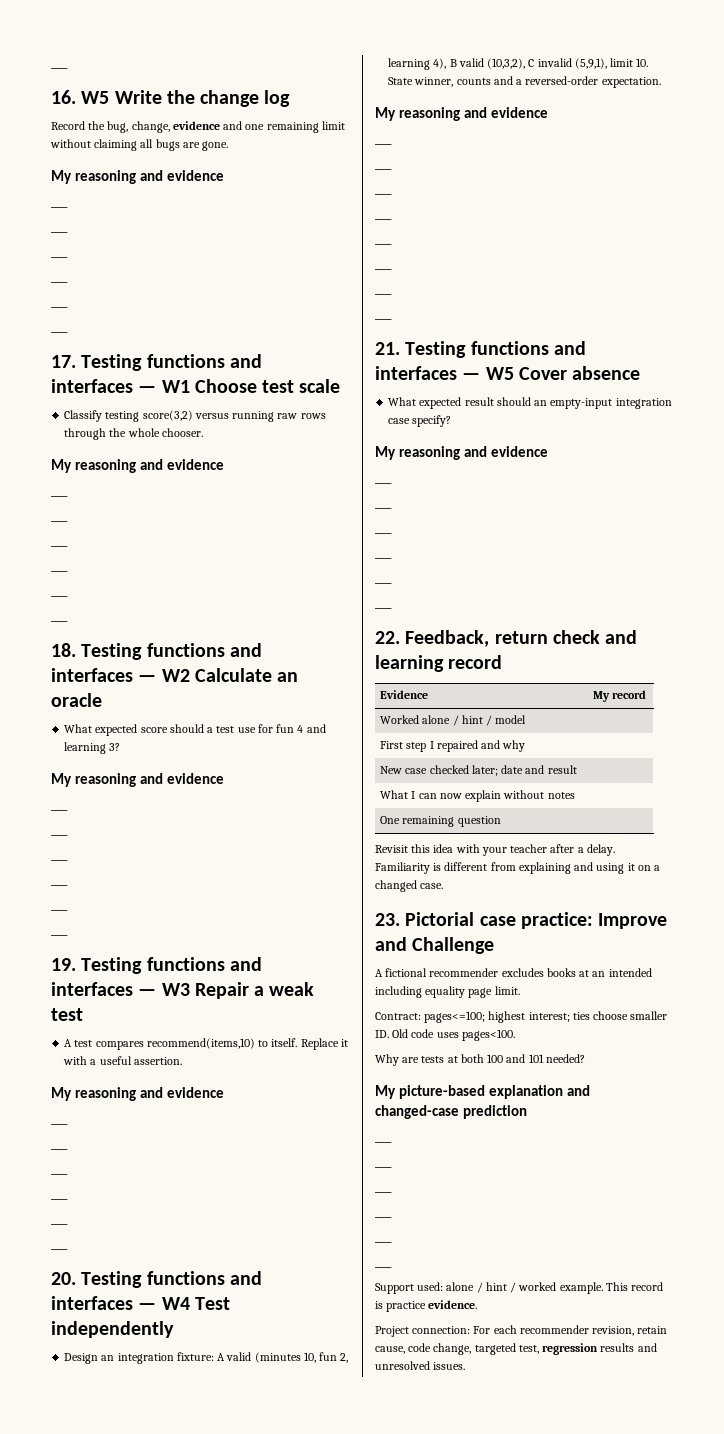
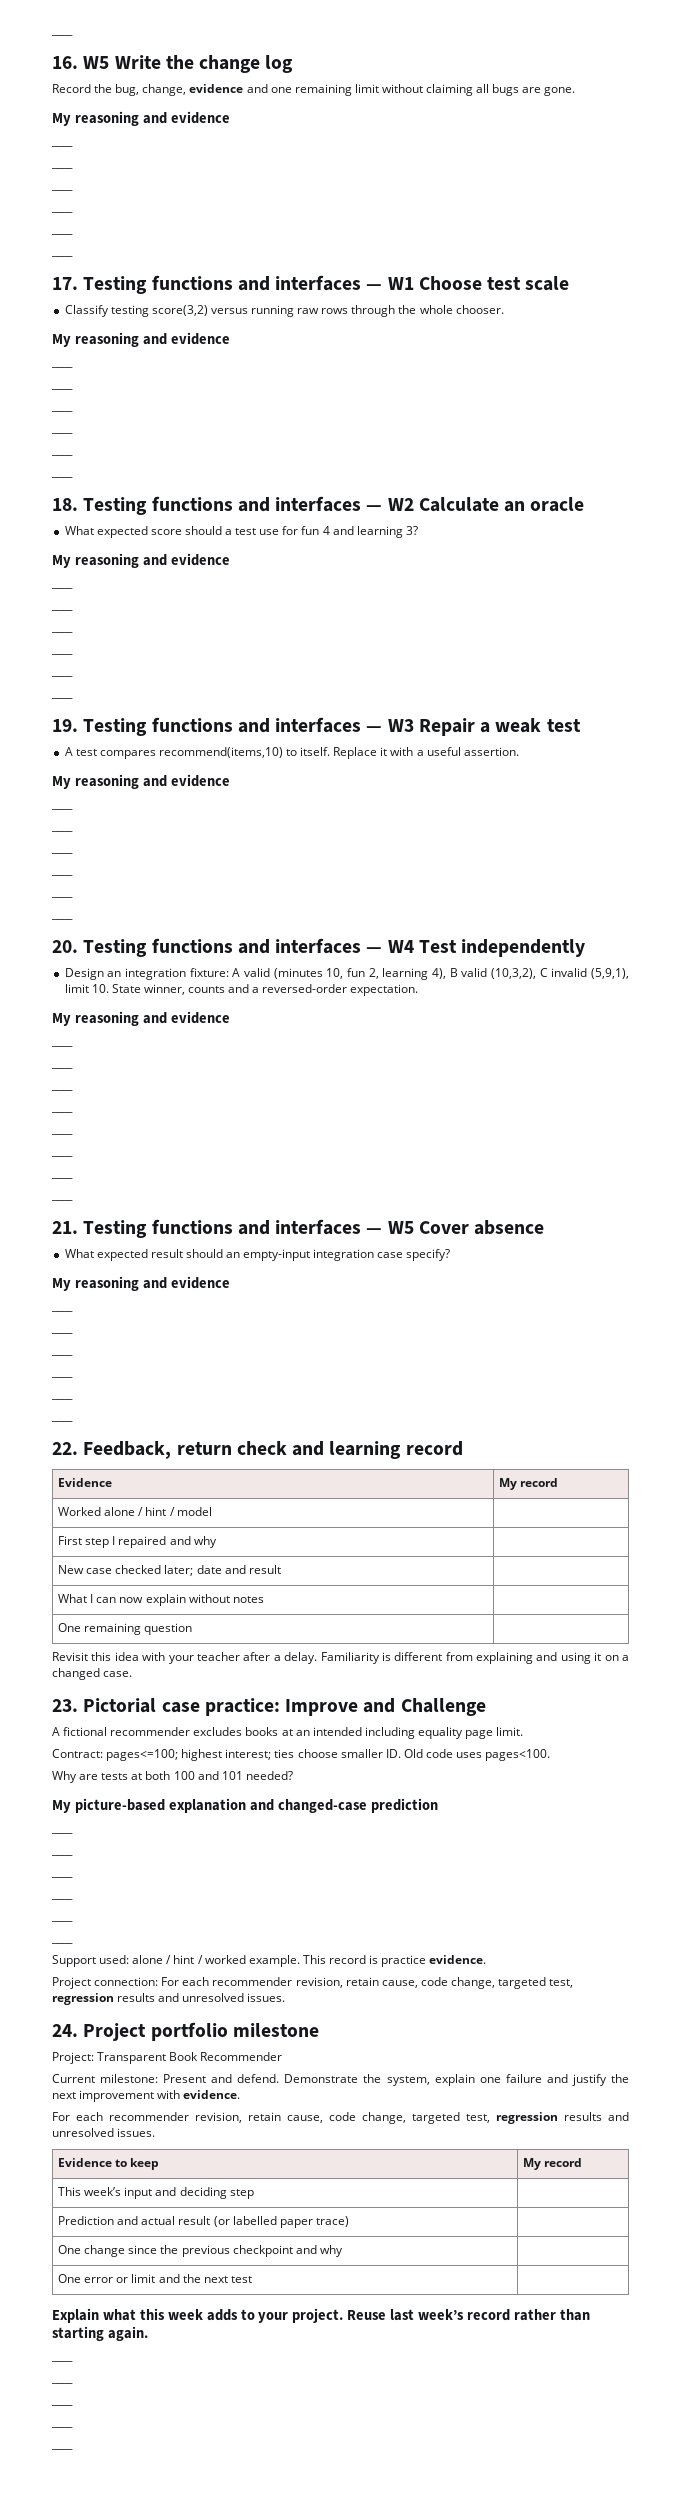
(466, 1366) none -> [52,2022,319,2041] [52,2052,283,2064] [52,2074,630,2086] [52,2090,241,2102] [52,2112,629,2124] [52,2128,156,2137] [58,2158,160,2170] [523,2158,583,2170] [58,2187,254,2199] [58,2216,349,2228] [58,2245,343,2257] [58,2274,252,2283] [52,2308,590,2323] [52,2326,148,2341] [51,2360,73,2362] [51,2382,73,2384] [51,2404,73,2406] [51,2426,73,2428] [51,2448,73,2450] // 24. Project portfolio milestone // Project: Transparent Book Recommender // Current milestone: Present and defend. Demonstrate the system, explain one failure and justify the next improvement with evidence. // For each recommender revision, retain cause, code change, targeted test, regression results and unresolved issues. // Evidence to keep | My record // This week’s input and deciding step | // Prediction and actual result (or labelled paper trace) | // One change since the previous checkpoint and why | // One error or limit and the next test | // Explain what this week adds to your project. Reuse last week’s record rather than starting again. // ____ // ____ // ____ // ____ // ____

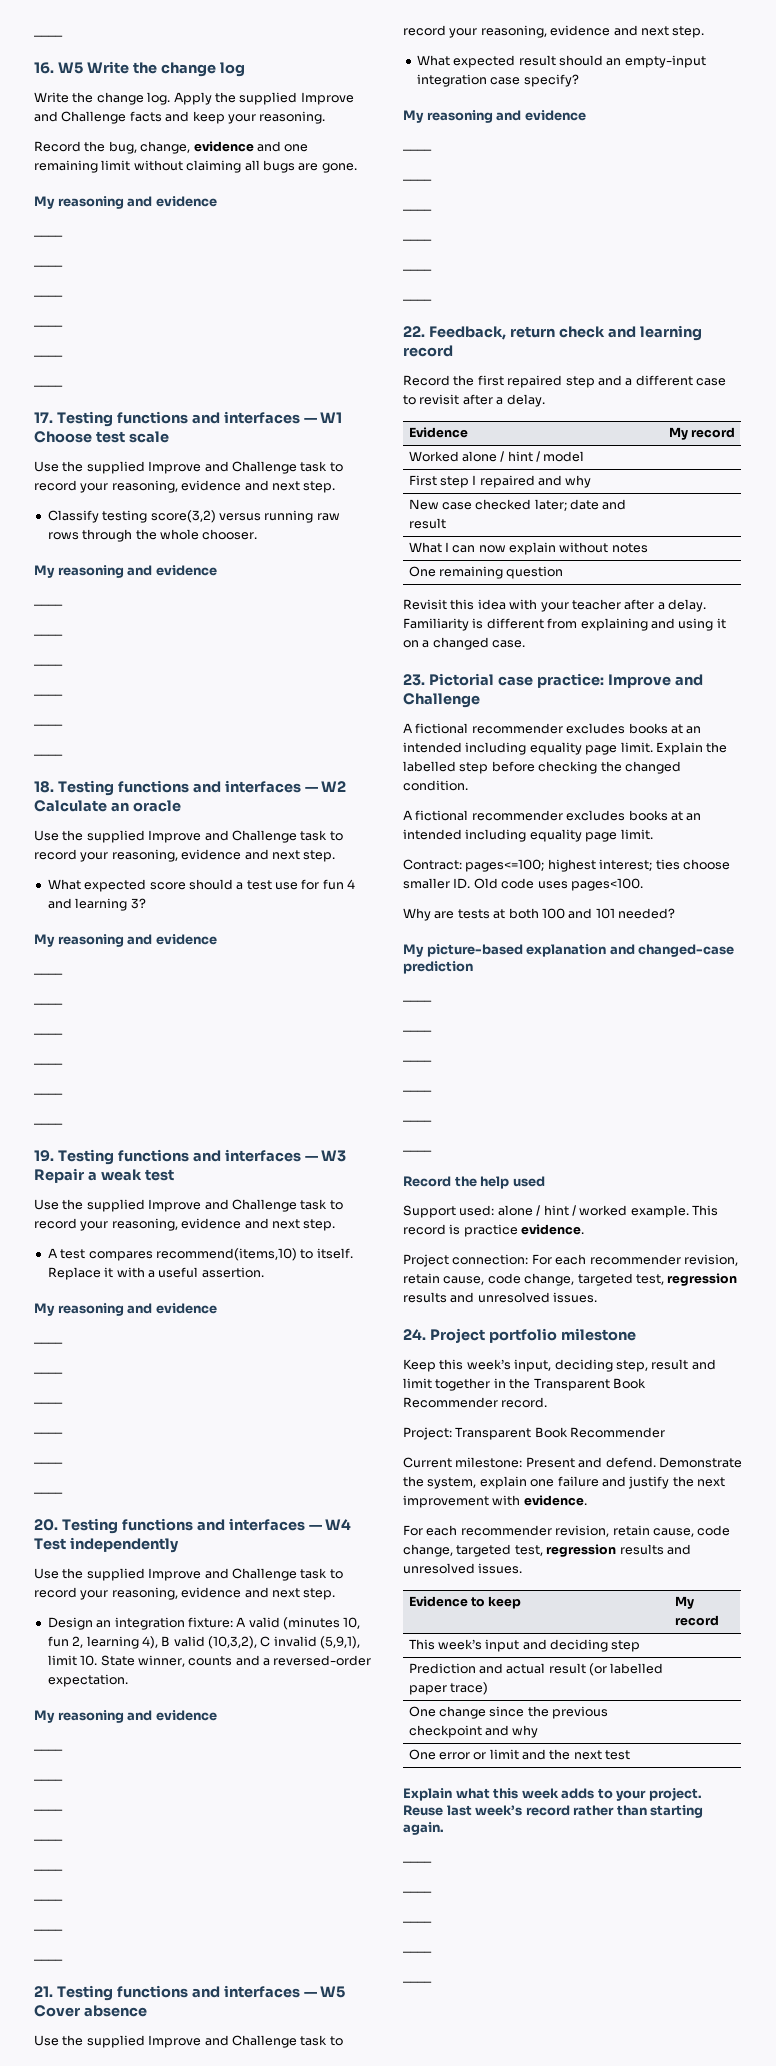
(294, 64) none -> [34,92,354,105] [34,111,326,124] // Write the change log. Apply the supplied Improve and Challenge facts and keep your reasoning.
(570, 283) none -> [34,461,343,474] [34,480,336,493] // Use the supplied Improve and Challenge task to record your reasoning, evidence and next step.
(585, 504) none -> [34,830,343,843] [34,849,336,862] // Use the supplied Improve and Challenge task to record your reasoning, evidence and next step.
(581, 725) none -> [34,1199,343,1212] [34,1218,336,1231] // Use the supplied Improve and Challenge task to record your reasoning, evidence and next step.
(586, 948) none -> [34,1568,343,1581] [34,1587,336,1600] // Use the supplied Improve and Challenge task to record your reasoning, evidence and next step.
(545, 1227) none -> [34,2035,343,2048] [403,25,705,38] // Use the supplied Improve and Challenge task to record your reasoning, evidence and next step.
(463, 1448) none -> [403,375,726,388] [403,394,545,407] // Record the first repaired step and a different case to revisit after a delay.
(486, 1707) none -> [403,723,702,734] [403,742,728,755] [403,761,681,774] [403,780,468,791] // A fictional recommender excludes books at an intended including equality page limit. Explain the labelled step before checking the changed condition.
(73, 1943) none -> [403,1176,545,1189] // Record the help used
(319, 2030) none -> [403,1359,716,1372] [403,1378,646,1391] [403,1397,548,1408] // Keep this week’s input, deciding step, result and limit together in the Transparent Book Recommender record.

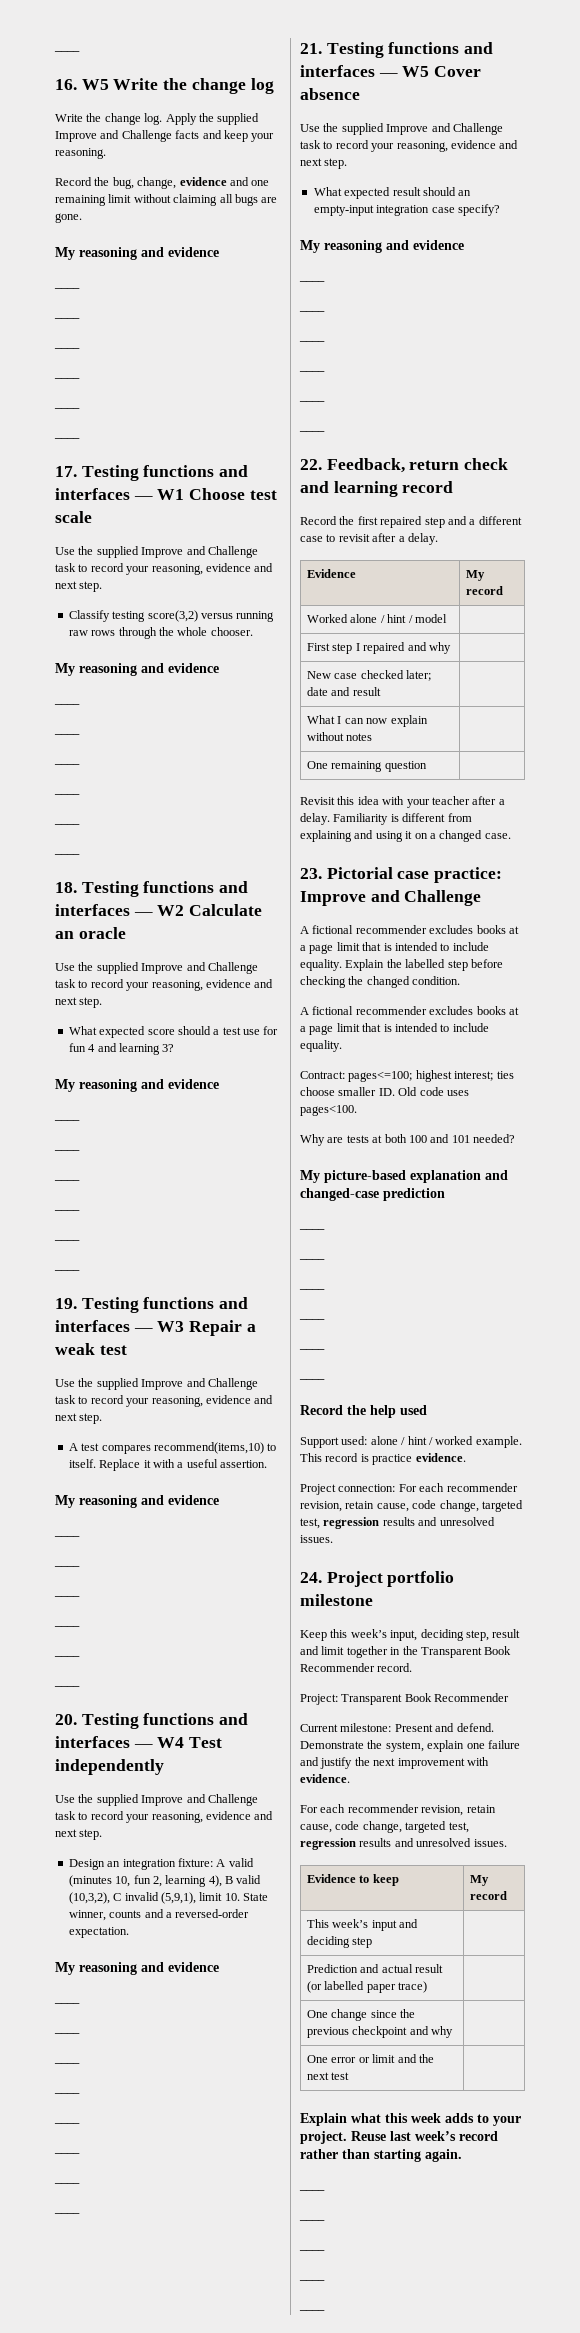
[686,726,702,734] [403,742,653,755] an intended including equality page limit. -> [300,942,489,954] [300,959,342,971] a page limit that is intended to include equality.
[686,813,702,821] [403,829,653,842] an intended including equality page limit. -> [300,1023,489,1035] [300,1040,342,1052] a page limit that is intended to include equality.

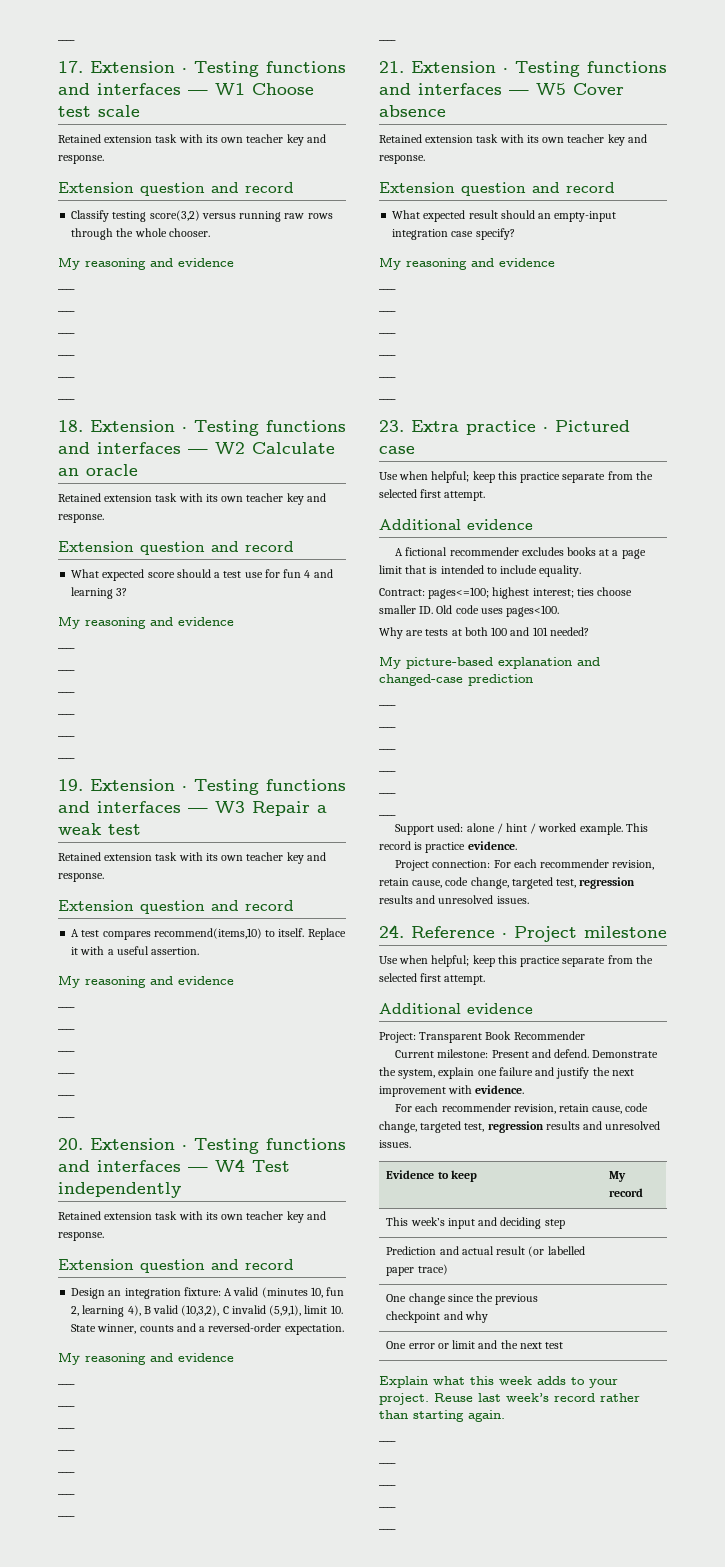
[54,50,80,52] [55,78,274,94] [55,113,260,125] [55,130,275,142] [55,148,106,159] [55,177,270,189] [55,194,278,206] [55,213,82,223] [55,247,219,260] [54,287,80,289] [54,317,80,319] [54,347,80,349] [54,377,80,379] [54,407,80,409] [54,437,80,439] ____ // 16. W5 Write the change log // Write the change log. Apply the supplied Improve and Challenge facts and keep your reasoning. // Record the bug, change, evidence and one remaining limit without claiming all bugs are gone. // My reasoning and evidence // ____ // ____ // ____ // ____ // ____ // ____ -> [58,39,75,41] ____
(77, 471) none -> [90,61,187,73] Extension ·
[55,546,258,558] [55,563,274,575] [55,581,103,592] Use the supplied Improve and Challenge task to record your reasoning, evidence and next step. -> [58,134,326,146] [58,155,104,164] [58,182,294,196] Retained extension task with its own teacher key and response. // Extension question and record
(77, 887) none -> [90,420,187,432] Extension ·
[55,962,258,974] [55,979,274,991] [55,997,103,1008] Use the supplied Improve and Challenge task to record your reasoning, evidence and next step. -> [58,493,326,505] [58,514,104,523] [58,541,294,555] Retained extension task with its own teacher key and response. // Extension question and record
(77, 1303) none -> [90,779,187,791] Extension ·
[55,1378,258,1390] [55,1395,274,1407] [55,1413,103,1424] Use the supplied Improve and Challenge task to record your reasoning, evidence and next step. -> [58,852,326,864] [58,873,104,882] [58,900,294,914] Retained extension task with its own teacher key and response. // Extension question and record
(77, 1719) none -> [90,1138,187,1150] Extension ·
[55,1794,258,1806] [55,1811,274,1823] [55,1829,103,1840] Use the supplied Improve and Challenge task to record your reasoning, evidence and next step. -> [58,1211,326,1223] [58,1232,104,1241] [58,1259,294,1273] Retained extension task with its own teacher key and response. // Extension question and record
(322, 48) none -> [411,61,508,73] Extension ·
[300,123,503,135] [300,140,519,152] [300,158,348,169] Use the supplied Improve and Challenge task to record your reasoning, evidence and next step. -> [379,134,647,146] [379,155,425,164] [379,182,615,196] Retained extension task with its own teacher key and response. // Extension question and record
[300,458,509,473] [300,481,454,497] [300,516,522,528] [300,533,438,545] [307,569,357,578] [466,570,486,581] [466,586,504,595] [307,614,447,623] [307,642,451,654] [307,670,432,681] [307,687,381,696] [307,715,428,727] [307,732,373,741] [307,761,427,772] [300,796,505,808] [300,813,472,825] [300,830,511,842] [300,867,503,883] [300,890,482,906] [300,925,519,934] [300,942,489,954] [300,959,503,971] [300,976,461,988] 22. Feedback, return check and learning record // Record the first repaired step and a different case to revisit after a delay. // Evidence | My record // Worked alone / hint / model | // First step I repaired and why | // New case checked later; date and result | // What I can now explain without notes | // One remaining question | // Revisit this idea with your teacher after a delay. Familiarity is different from explaining and using it on a changed case. // 23. Pictorial case practice: Improve and Challenge // A fictional recommender excludes books at a page limit that is intended to include equality. Explain the labelled step before checking the changed condition. -> [379,420,630,435] [379,446,415,454] [379,471,653,483] [379,489,486,501] [379,519,533,530] 23. Extra practice · Pictured case // Use when helpful; keep this practice separate from the selected first attempt. // Additional evidence
[300,1405,427,1418] // Record the help used -> (396, 815) none
[326,1571,455,1587] [300,1594,373,1606] [300,1629,521,1641] [300,1646,512,1658] [300,1663,413,1672] Project portfolio milestone // Keep this week’s input, deciding step, result and limit together in the Transparent Book Recommender record. -> [411,926,667,942] [379,955,653,967] [379,973,486,985] [379,1003,533,1014] Reference · Project milestone // Use when helpful; keep this practice separate from the selected first attempt. // Additional evidence

